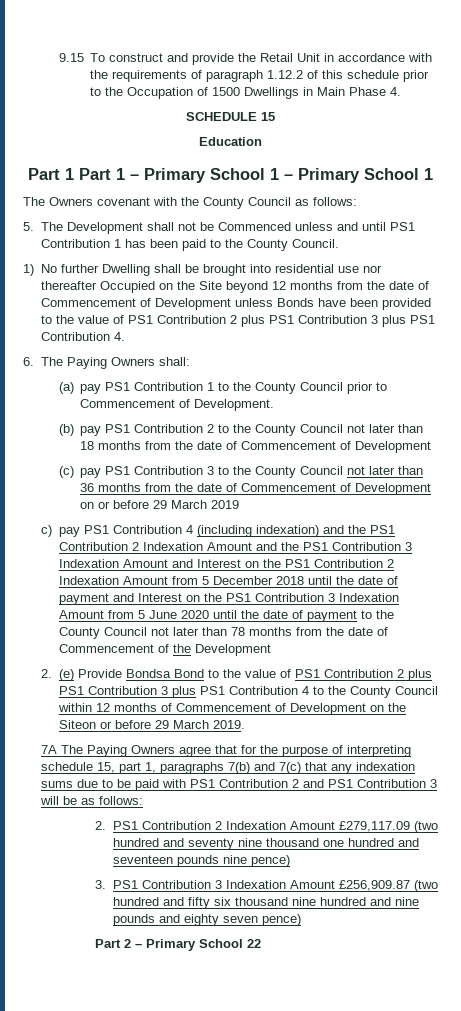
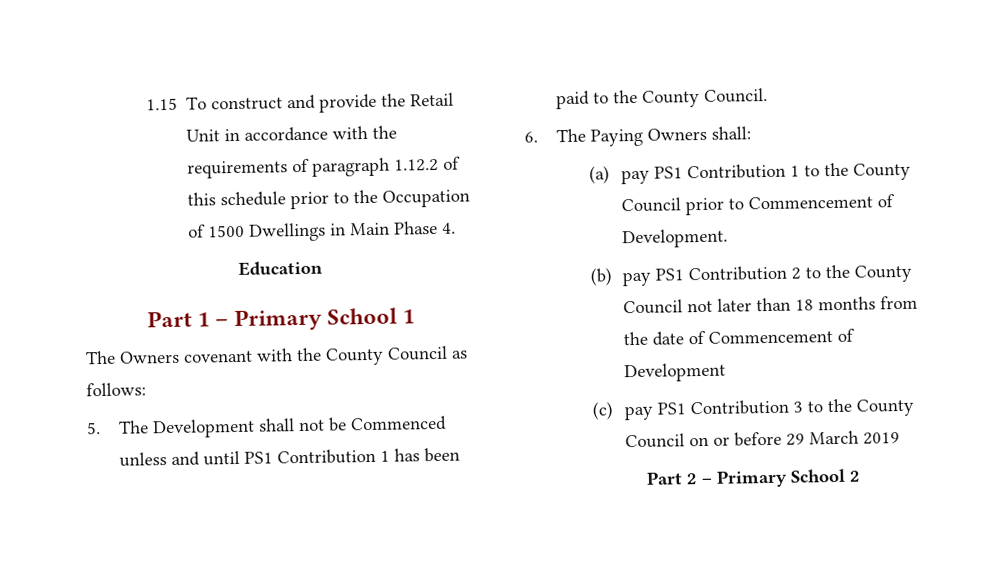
[58,53,84,62] 9.15 -> [145,97,178,111] 1.15
[186,112,275,121] // SCHEDULE 15 -> (457, 228) none
[79,168,279,183] Part 1 – Primary School 1 -> (211, 319) none
[23,264,382,276] [40,281,429,293] [40,298,431,310] [40,315,435,327] [40,332,125,341] // 1) No further Dwelling shall be brought into residential use nor thereafter Occupied on the Site beyond 12 months from the date of Commencement of Development unless Bonds have been provided to the value of PS1 Contribution 2 plus PS1 Contribution 3 plus PS1 Contribution 4. -> (768, 95) none
[347,466,424,475] [80,483,432,495] not later than 36 months from the date of Commencement of Development -> (685, 441) none
[40,525,395,537] [58,542,412,551] [58,559,394,568] [58,576,398,585] [58,593,399,605] [58,610,394,622] [58,627,388,639] [58,644,271,656] [40,669,432,681] [58,686,438,698] [57,703,406,715] [58,720,245,729] [40,745,411,757] [40,762,415,774] [40,779,437,791] [39,796,143,805] [94,821,438,833] [112,838,419,850] [112,855,290,867] [94,880,438,892] [112,897,419,909] [112,914,301,926] // c) pay PS1 Contribution 4 (including indexation) and the PS1 Contribution 2 Indexation Amount and the PS1 Contribution 3 Indexation Amount and Interest on the PS1 Contribution 2 Indexation Amount from 5 December 2018 until the date of payment and Interest on the PS1 Contribution 3 Indexation Amount from 5 June 2020 until the date of payment to the County Council not later than 78 months from the date of Commencement of the Development // 2. (e) Provide Bondsa Bond to the value of PS1 Contribution 2 plus PS1 Contribution 3 plus PS1 Contribution 4 to the County Council within 12 months of Commencement of Development on the Siteon or before 29 March 2019. // 7A The Paying Owners agree that for the purpose of interpreting schedule 15, part 1, paragraphs 7(b) and 7(c) that any indexation sums due to be paid with PS1 Contribution 2 and PS1 Contribution 3 will be as follows: // 2. PS1 Contribution 2 Indexation Amount £279,117.09 (two hundred and seventy nine thousand one hundred and seventeen pounds nine pence) // 3. PS1 Contribution 3 Indexation Amount £256,909.87 (two hundred and fifty six thousand nine hundred and nine pounds and eighty seven pence) -> (900, 438) none
[246,939,261,948] 22 -> [849,470,861,482] 2

